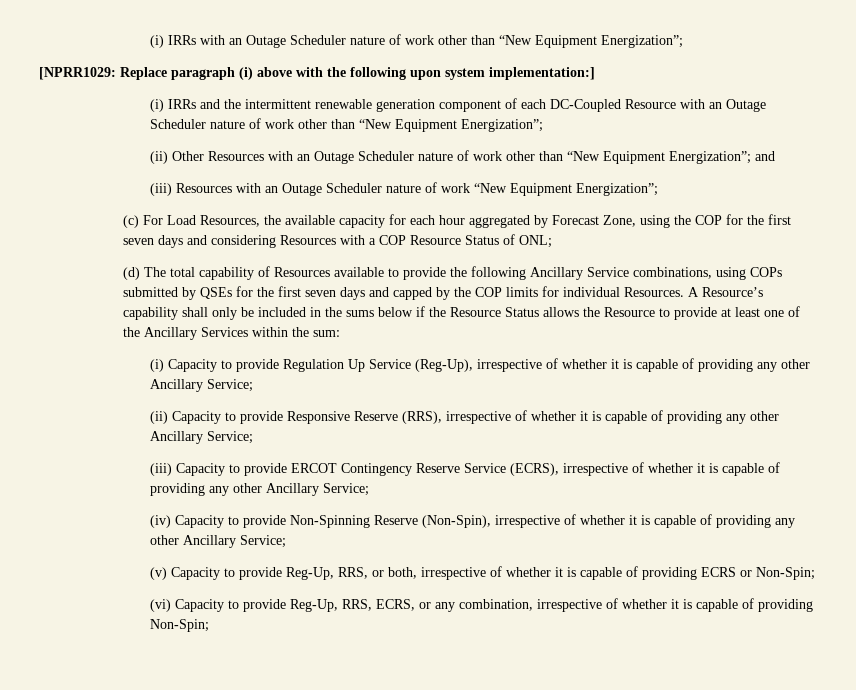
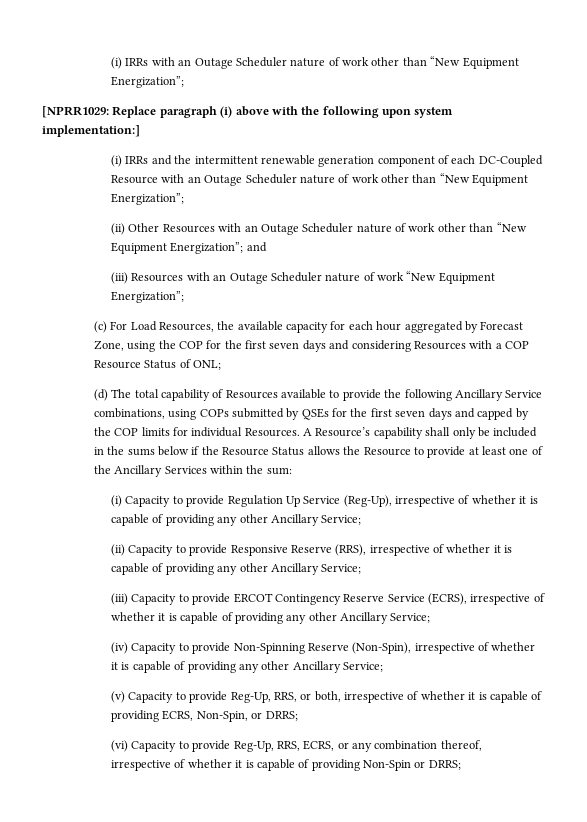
[701,567,816,580] ECRS or Non-Spin; -> [162,710,298,722] ECRS, Non-Spin, or DRRS;
[459,598,814,612] [150,619,210,632] combination, irrespective of whether it is capable of providing Non-Spin; -> [374,740,482,751] [111,759,461,771] combination thereof, irrespective of whether it is capable of providing Non-Spin or DRRS;

